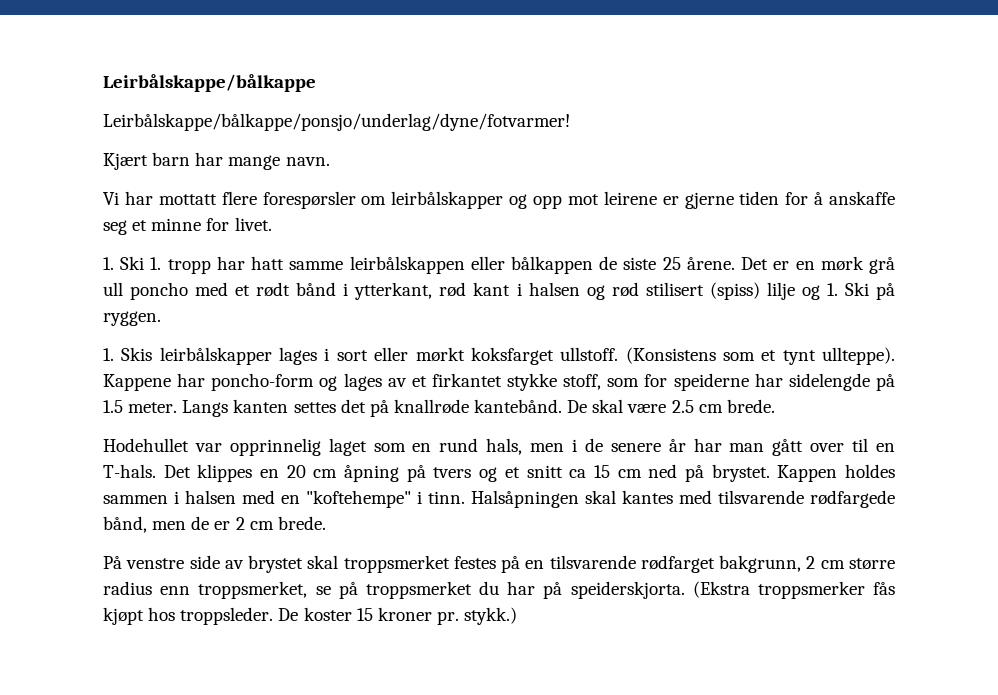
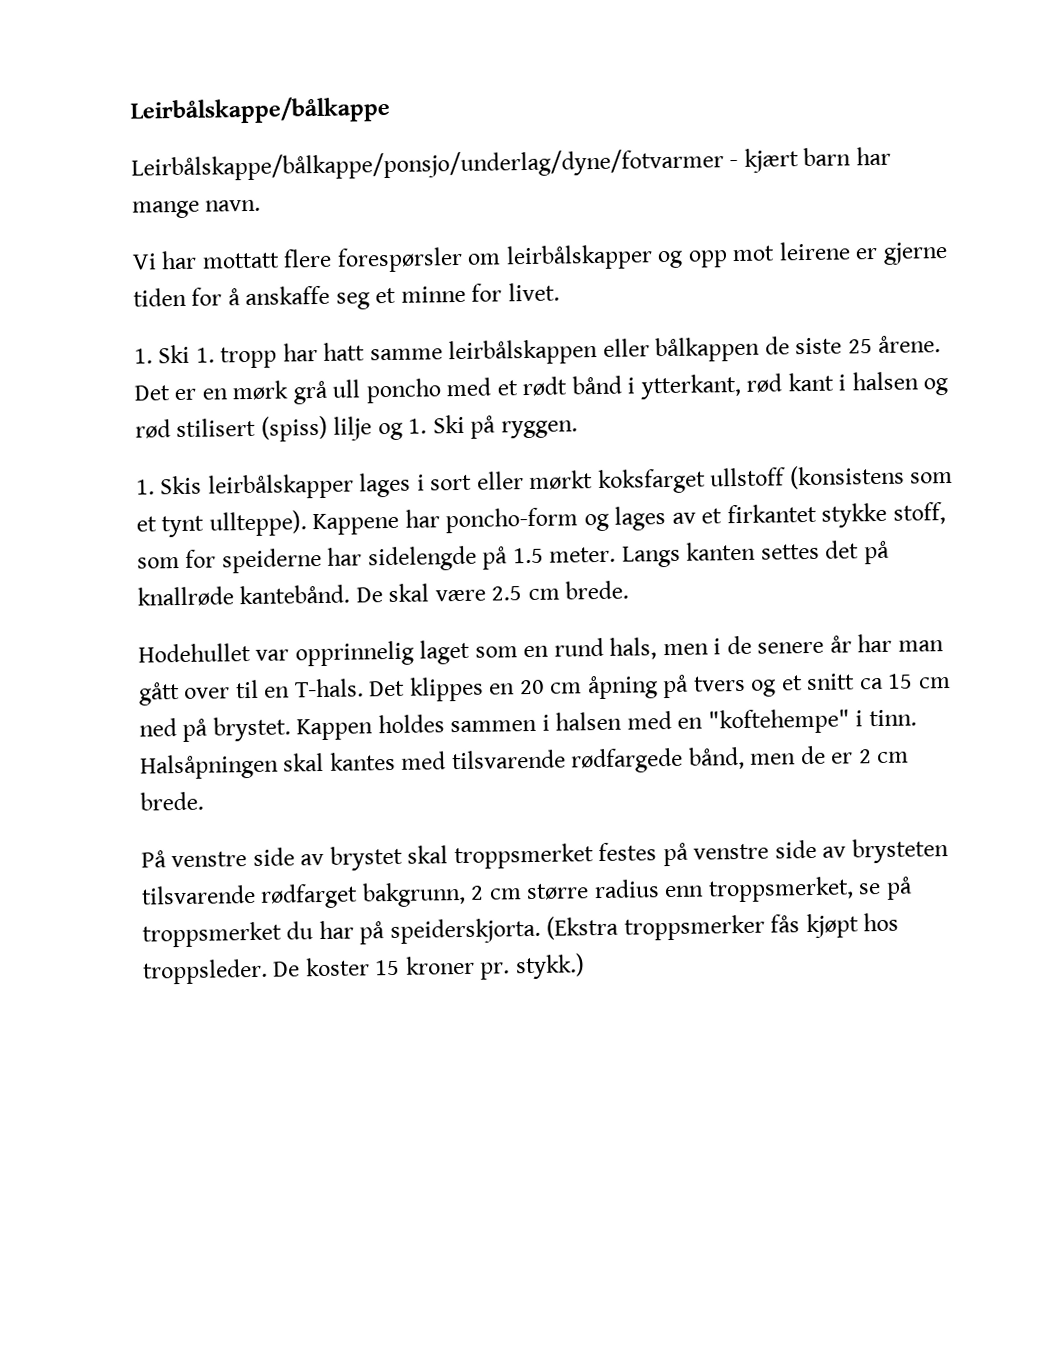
[103,113,570,131] [103,153,148,170] Leirbålskappe/bålkappe/ponsjo/underlag/dyne/fotvarmer! // Kjært -> [131,148,799,182] Leirbålskappe/bålkappe/ponsjo/underlag/dyne/fotvarmer - kjært
[560,347,716,364] ullstoff. (Konsistens -> [709,464,905,490] ullstoff (konsistens
[525,560,545,569] en -> [693,838,949,864] venstre side av brysteten

